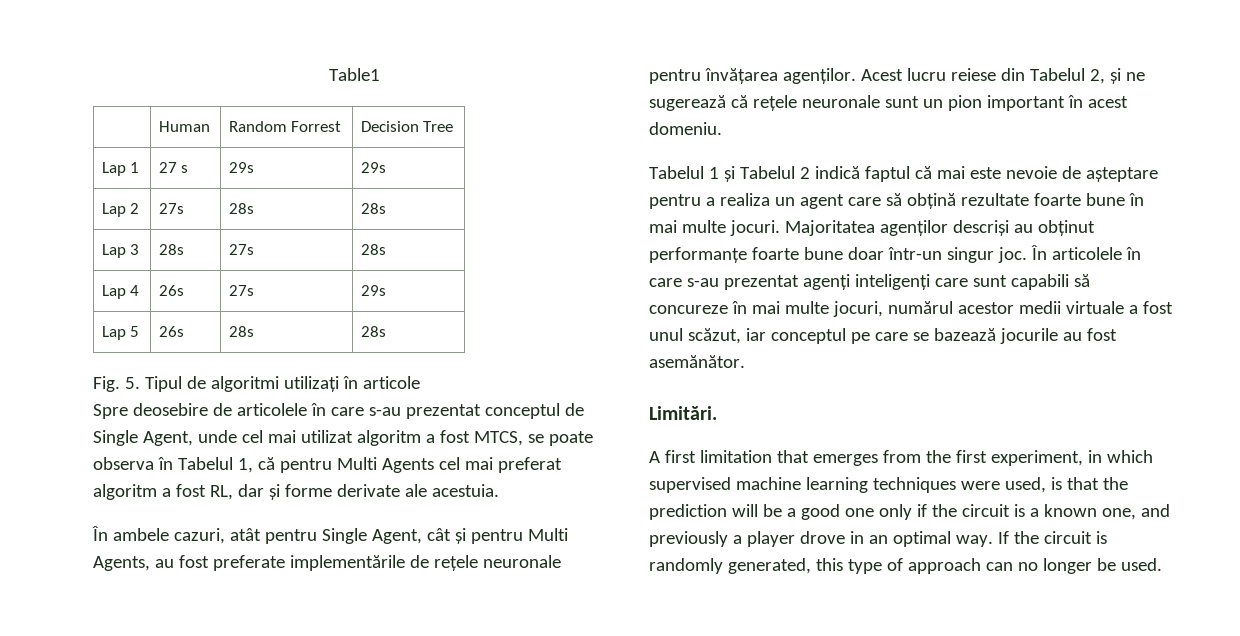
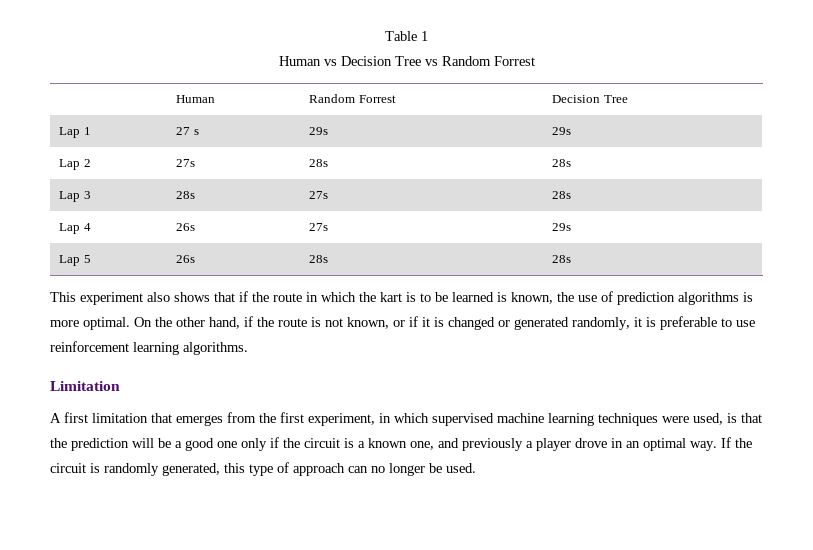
[329,68,380,81] Table1 -> [385,31,428,41] [278,56,535,66] Table 1 // Human vs Decision Tree vs Random Forrest
[93,376,420,392] [93,403,584,419] [93,430,593,446] [93,457,562,473] [93,484,499,500] [92,526,568,544] [93,555,561,571] [649,68,1145,84] [649,95,1128,111] [649,122,722,135] [649,166,1158,182] [649,193,1144,209] [649,220,1095,236] [649,245,1141,263] [649,274,1090,290] [649,301,1173,317] [649,328,1117,344] [649,355,745,368] [649,406,717,420] Fig. 5. Tipul de algoritmi utilizați în articole // Spre deosebire de articolele în care s-au prezentat conceptul de Single Agent, unde cel mai utilizat algoritm a fost MTCS, se poate observa în Tabelul 1, că pentru Multi Agents cel mai preferat algoritm a fost RL, dar și forme derivate ale acestuia. // În ambele cazuri, atât pentru Single Agent, cât și pentru Multi Agents, au fost preferate implementările de rețele neuronale pentru învățarea agenților. Acest lucru reiese din Tabelul 2, și ne sugerează că rețele neuronale sunt un pion important în acest domeniu. // Tabelul 1 și Tabelul 2 indică faptul că mai este nevoie de așteptare pentru a realiza un agent care să obțină rezultate foarte bune în mai multe jocuri. Majoritatea agenților descriși au obținut performanțe foarte bune doar într-un singur joc. În articolele în care s-au prezentat agenți inteligenți care sunt capabili să concureze în mai multe jocuri, numărul acestor medii virtuale a fost unul scăzut, iar conceptul pe care se bazează jocurile au fost asemănător. // Limitări. -> [50,291,753,305] [50,316,755,330] [50,341,248,355] [50,381,120,391] This experiment also shows that if the route in which the kart is to be learned is known, the use of prediction algorithms is more optimal. On the other hand, if the route is not known, or if it is changed or generated randomly, it is preferable to use reinforcement learning algorithms. // Limitation

